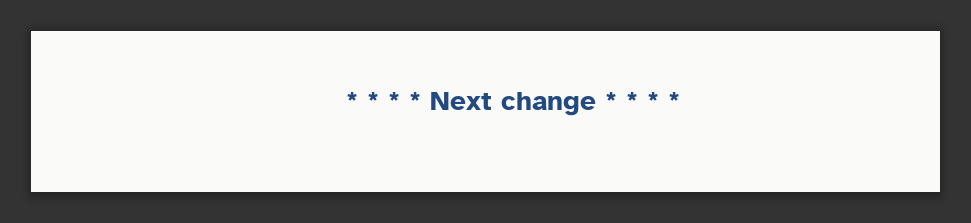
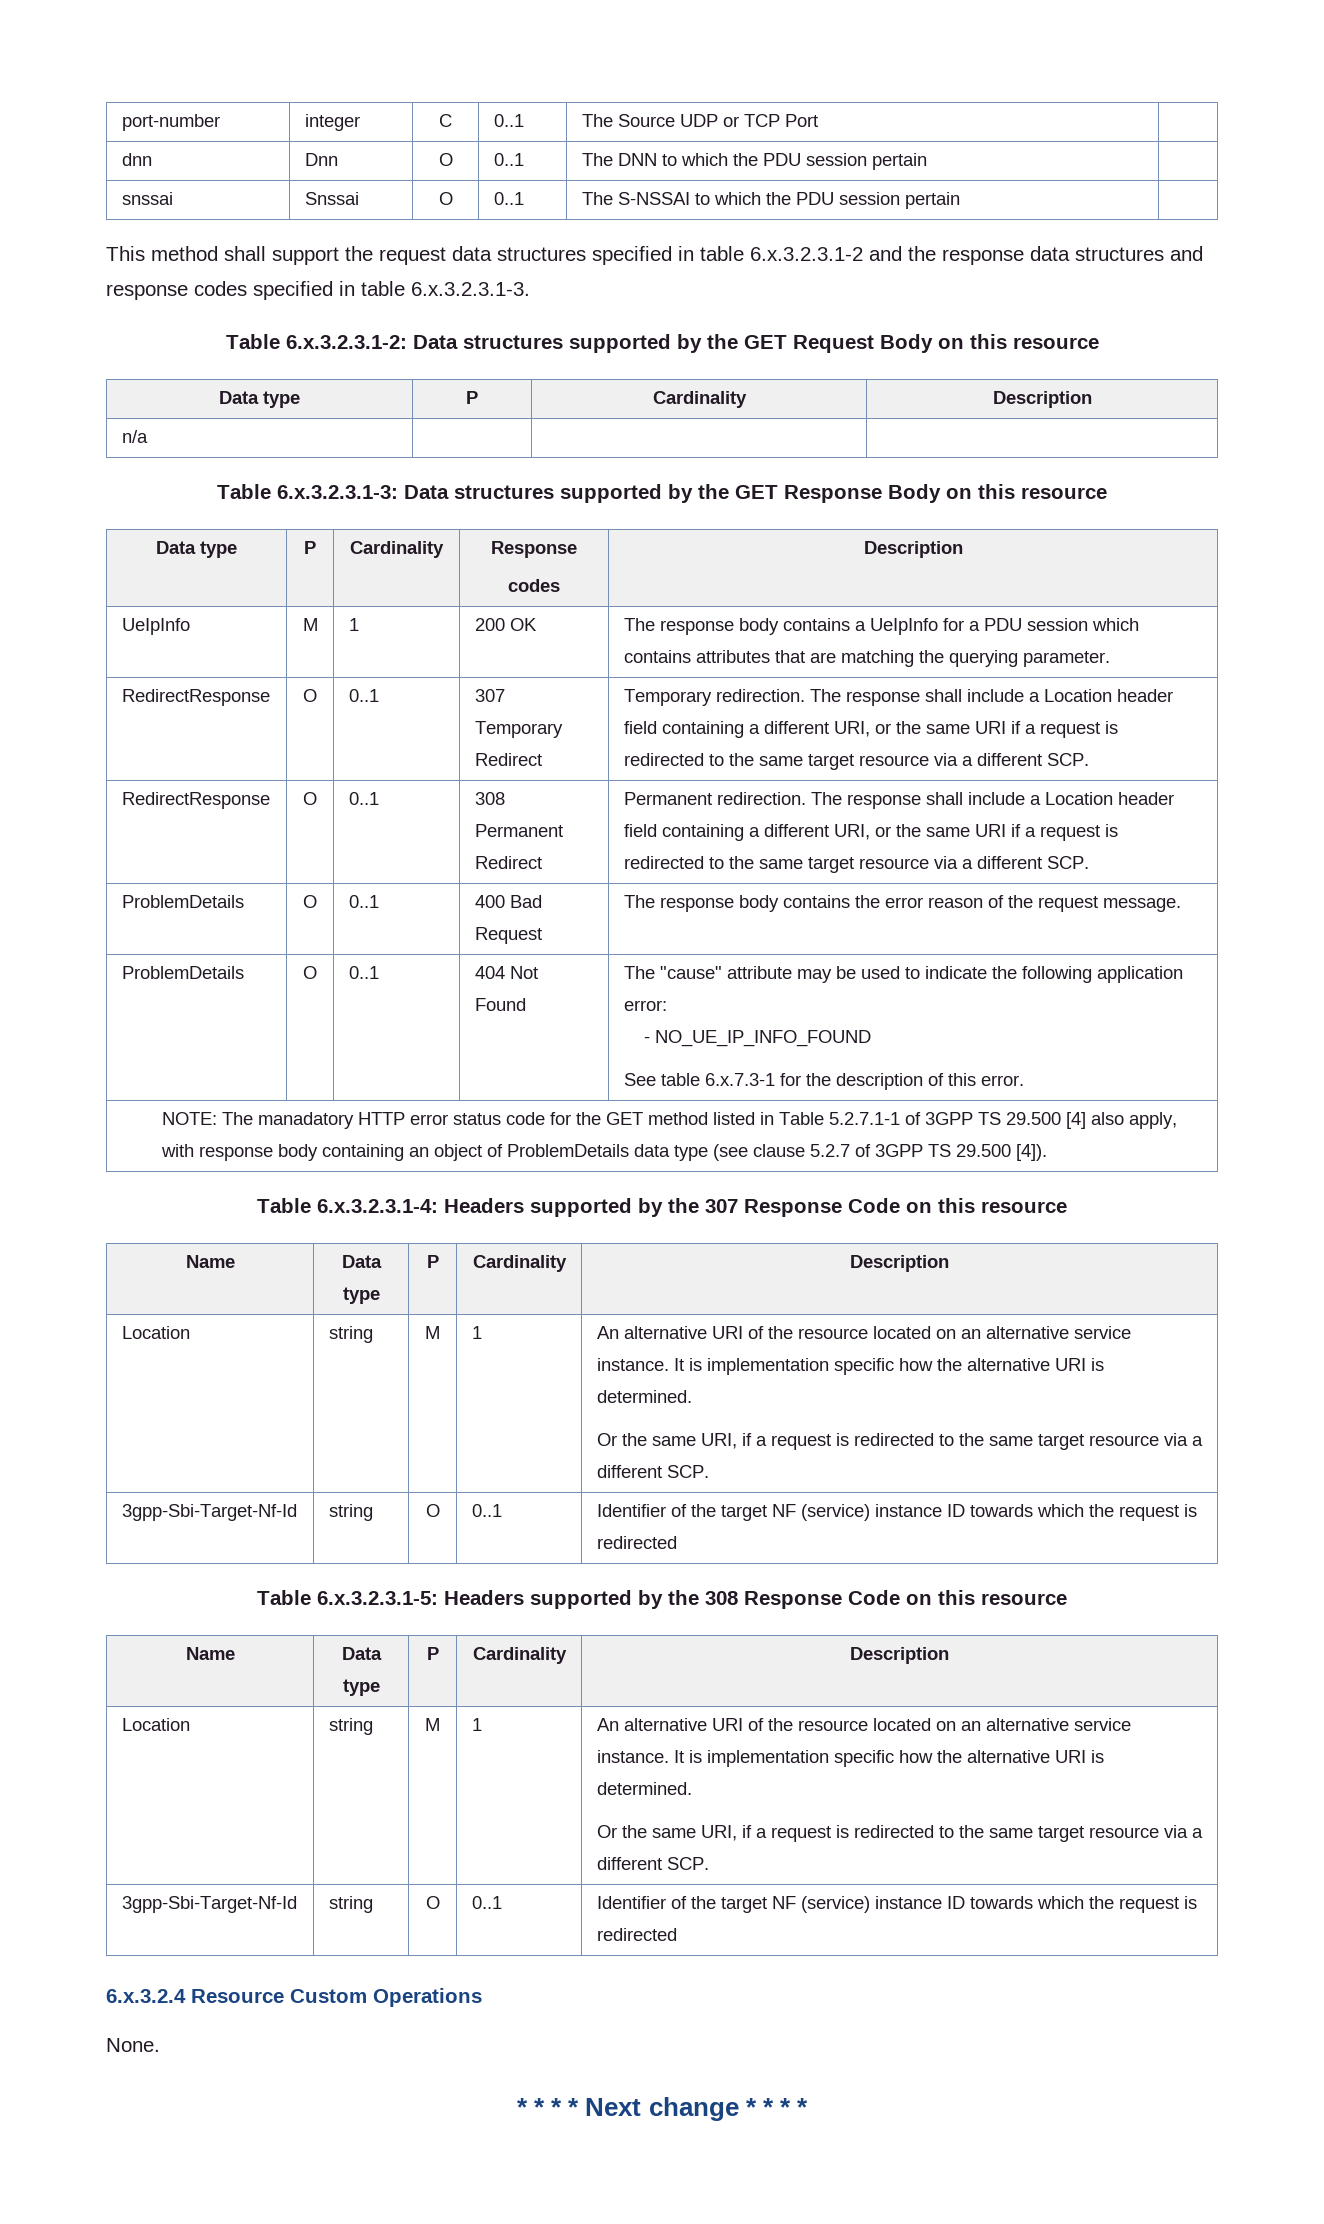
(346, 101) none -> [121,114,220,131] [304,114,360,131] [439,114,452,127] [493,114,524,127] [581,114,818,127] [121,153,152,166] [304,153,338,166] [438,153,453,166] [493,153,524,166] [581,153,927,170] [121,192,173,205] [304,192,359,205] [438,192,453,205] [493,192,524,205] [581,192,960,209] [106,246,1203,265] [106,281,530,300] [225,334,1099,353] [219,391,300,408] [466,391,478,404] [652,391,747,408] [992,391,1092,408] [121,430,148,443] [217,484,1107,503] [156,541,237,558] [304,541,316,554] [350,541,444,558] [491,541,577,558] [508,579,560,592] [863,541,963,558] [121,618,190,635] [302,618,318,631] [348,618,359,631] [474,618,537,631] [623,618,1139,635] [623,650,1110,667] [121,689,270,706] [303,689,317,702] [348,689,379,702] [474,689,505,702] [474,721,563,738] [474,753,542,766] [623,689,1173,706] [623,721,1118,738] [623,753,1089,770] [121,792,270,809] [303,792,317,805] [348,792,379,805] [474,792,505,805] [474,824,563,837] [474,856,542,869] [623,792,1174,809] [623,824,1118,841] [623,856,1089,873] [121,895,244,908] [303,895,317,908] [348,895,379,908] [474,895,542,908] [474,927,542,944] [623,895,1181,912] [121,966,244,979] [303,966,317,979] [348,966,379,979] [474,966,538,979] [474,998,526,1011] [623,966,1183,983] [623,1000,667,1011] [644,1030,872,1047] [623,1073,1024,1090] [162,1112,1178,1129] [161,1144,1048,1161] [257,1198,1067,1217] [185,1255,235,1268] [341,1255,382,1268] [342,1287,380,1304] [426,1255,439,1268] [472,1255,567,1272] [850,1255,949,1272] [121,1326,190,1339] [328,1326,373,1343] [425,1326,440,1339] [471,1326,482,1339] [596,1326,1131,1339] [596,1358,1104,1375] [596,1390,692,1403] [596,1433,1203,1450] [596,1465,709,1478] [121,1504,297,1521] [328,1504,373,1521] [425,1504,440,1517] [471,1504,502,1517] [596,1504,1197,1521] [596,1536,677,1549] [257,1590,1067,1609] [185,1647,235,1660] [341,1647,382,1660] [342,1679,380,1696] [426,1647,439,1660] [472,1647,567,1664] [850,1647,949,1664] [121,1718,190,1731] [328,1718,373,1735] [425,1718,440,1731] [471,1718,482,1731] [596,1718,1131,1731] [596,1750,1104,1767] [596,1782,692,1795] [596,1825,1203,1842] [596,1857,709,1870] [121,1896,297,1913] [328,1896,373,1913] [425,1896,440,1909] [471,1896,502,1909] [596,1896,1197,1913] [596,1928,677,1941] [106,1988,482,2007] [106,2038,160,2052] port-number | integer | C | 0..1 | The Source UDP or TCP Port | // dnn | Dnn | O | 0..1 | The DNN to which the PDU session pertain | // snssai | Snssai | O | 0..1 | The S-NSSAI to which the PDU session pertain | // This method shall support the request data structures specified in table 6.x.3.2.3.1-2 and the response data structures and response codes specified in table 6.x.3.2.3.1-3. // Table 6.x.3.2.3.1-2: Data structures supported by the GET Request Body on this resource // Data type | P | Cardinality | Description // n/a | | | // Table 6.x.3.2.3.1-3: Data structures supported by the GET Response Body on this resource // Data type | P | Cardinality | Response // codes | Description // UeIpInfo | M | 1 | 200 OK | The response body contains a UeIpInfo for a PDU session which contains attributes that are matching the querying parameter. // RedirectResponse | O | 0..1 | 307 Temporary Redirect | Temporary redirection. The response shall include a Location header field containing a different URI, or the same URI if a request is redirected to the same target resource via a different SCP. // RedirectResponse | O | 0..1 | 308 Permanent Redirect | Permanent redirection. The response shall include a Location header field containing a different URI, or the same URI if a request is redirected to the same target resource via a different SCP. // ProblemDetails | O | 0..1 | 400 Bad Request | The response body contains the error reason of the request message. // ProblemDetails | O | 0..1 | 404 Not Found | The "cause" attribute may be used to indicate the following application error: // - NO_UE_IP_INFO_FOUND // See table 6.x.7.3-1 for the description of this error. // NOTE: The manadatory HTTP error status code for the GET method listed in Table 5.2.7.1-1 of 3GPP TS 29.500 [4] also apply, with response body containing an object of ProblemDetails data type (see clause 5.2.7 of 3GPP TS 29.500 [4]). // Table 6.x.3.2.3.1-4: Headers supported by the 307 Response Code on this resource // Name | Data type | P | Cardinality | Description // Location | string | M | 1 | An alternative URI of the resource located on an alternative service instance. It is implementation specific how the alternative URI is determined. // Or the same URI, if a request is redirected to the same target resource via a different SCP. // 3gpp-Sbi-Target-Nf-Id | string | O | 0..1 | Identifier of the target NF (service) instance ID towards which the request is redirected // Table 6.x.3.2.3.1-5: Headers supported by the 308 Response Code on this resource // Name | Data type | P | Cardinality | Description // Location | string | M | 1 | An alternative URI of the resource located on an alternative service instance. It is implementation specific how the alternative URI is determined. // Or the same URI, if a request is redirected to the same target resource via a different SCP. // 3gpp-Sbi-Target-Nf-Id | string | O | 0..1 | Identifier of the target NF (service) instance ID towards which the request is redirected // 6.x.3.2.4 Resource Custom Operations // None. //

